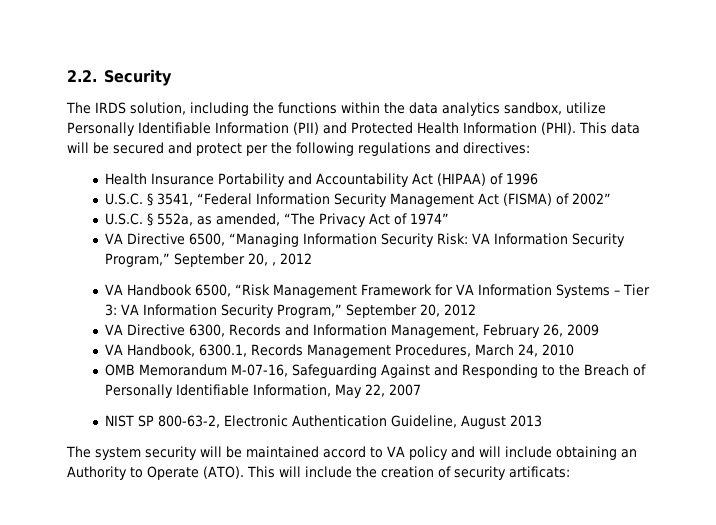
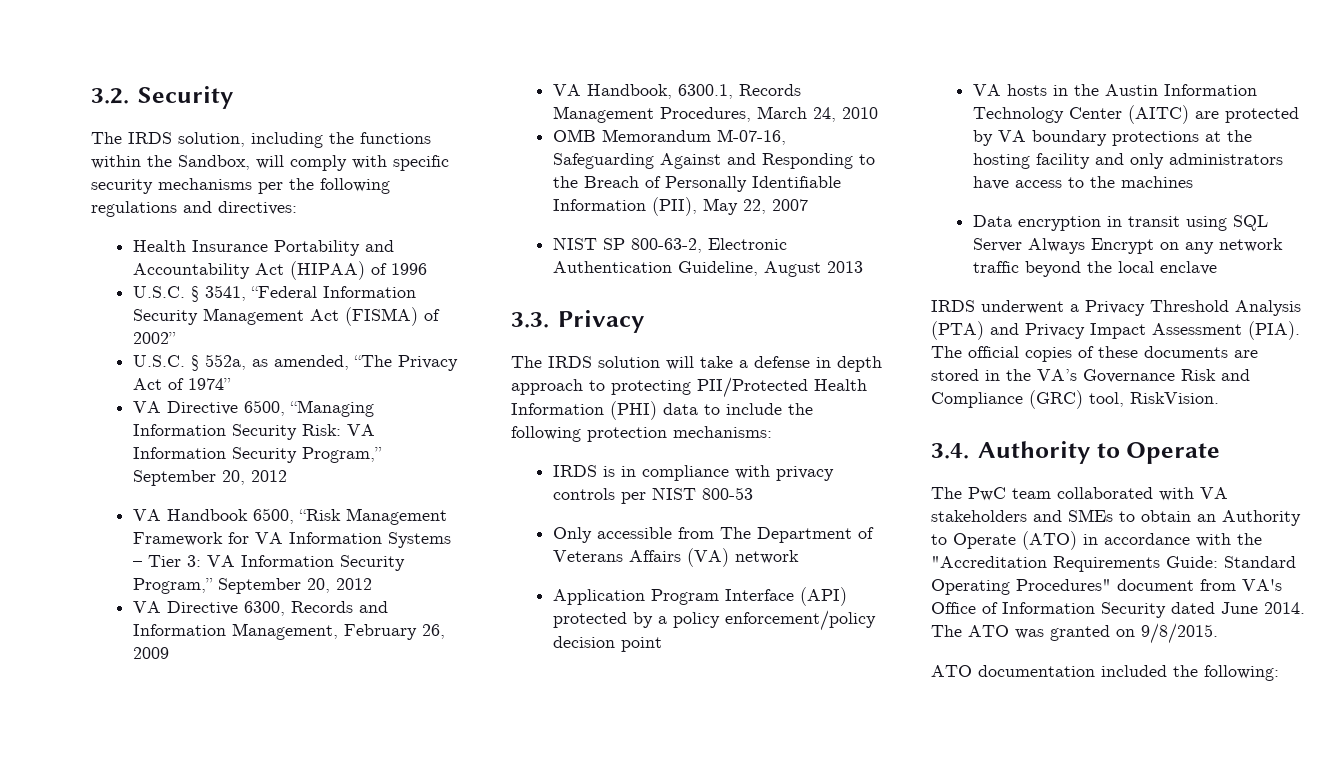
[67,70,97,82] 2.2. -> [91,88,129,104] 3.2.
[409,102,606,116] [67,122,640,136] [67,142,242,156] data analytics sandbox, utilize Personally Identifiable Information (PII) and Protected Health Information (PHI). This data will be secured and protect -> [178,155,449,171] [91,178,252,194] Sandbox, will comply with specific security mechanisms
[272,262,277,266] , -> (246, 477) none
[253,384,332,397] Information, -> [553,197,698,216] Information (PII),
[66,446,637,460] [67,466,570,480] // The system security will be maintained accord to VA policy and will include obtaining an Authority to Operate (ATO). This will include the creation of security artificats: -> [511,310,644,333] [511,356,882,372] [511,377,867,398] [511,401,813,420] [511,426,772,442] [553,465,835,481] [553,487,754,504] [553,527,875,543] [553,548,800,567] [553,587,848,606] [553,610,877,631] [553,636,663,652] [973,84,1258,96] [973,105,1300,124] [973,130,1253,146] [973,153,1284,169] [973,176,1194,190] [973,215,1269,231] [973,238,1284,254] [973,261,1218,277] [931,300,1301,316] [931,321,1300,340] [931,346,1258,362] [931,369,1250,383] [931,390,1219,409] [931,441,1221,464] [931,487,1228,501] [931,509,1301,526] [931,531,1262,550] [931,556,1296,572] [931,579,1282,595] [931,602,1305,618] [931,623,1218,644] [931,665,1279,681] // 3.3. Privacy // The IRDS solution will take a defense in depth approach to protecting PII/Protected Health Information (PHI) data to include the following protection mechanisms: // IRDS is in compliance with privacy controls per NIST 800-53 // Only accessible from The Department of Veterans Affairs (VA) network // Application Program Interface (API) protected by a policy enforcement/policy decision point // VA hosts in the Austin Information Technology Center (AITC) are protected by VA boundary protections at the hosting facility and only administrators have access to the machines // Data encryption in transit using SQL Server Always Encrypt on any network traffic beyond the local enclave // IRDS underwent a Privacy Threshold Analysis (PTA) and Privacy Impact Assessment (PIA). The official copies of these documents are stored in the VA’s Governance Risk and Compliance (GRC) tool, RiskVision. // 3.4. Authority to Operate // The PwC team collaborated with VA stakeholders and SMEs to obtain an Authority to Operate (ATO) in accordance with the "Accreditation Requirements Guide: Standard Operating Procedures" document from VA's Office of Information Security dated June 2014. The ATO was granted on 9/8/2015. // ATO documentation included the following:

